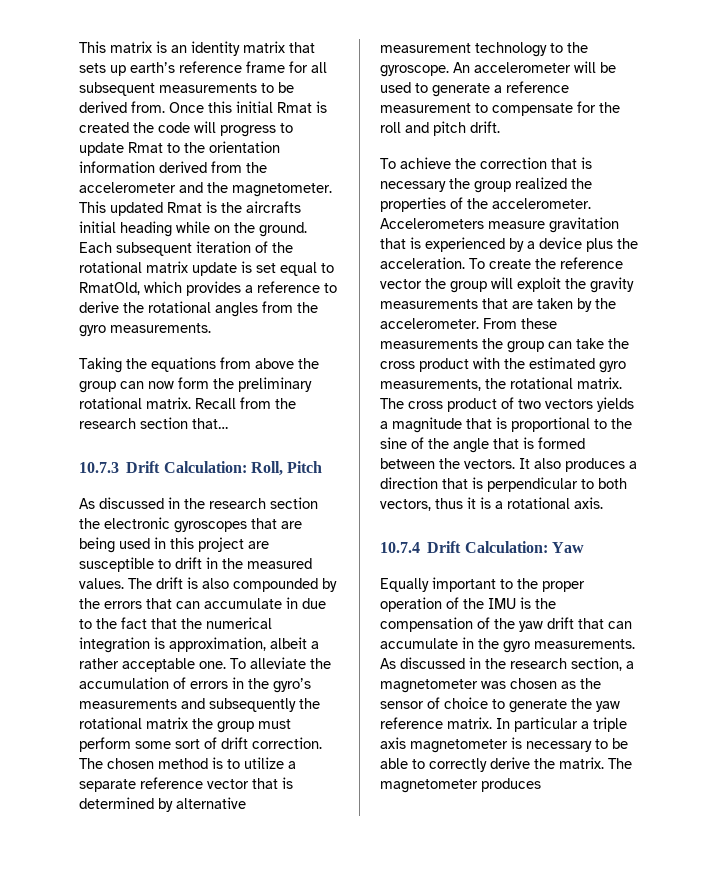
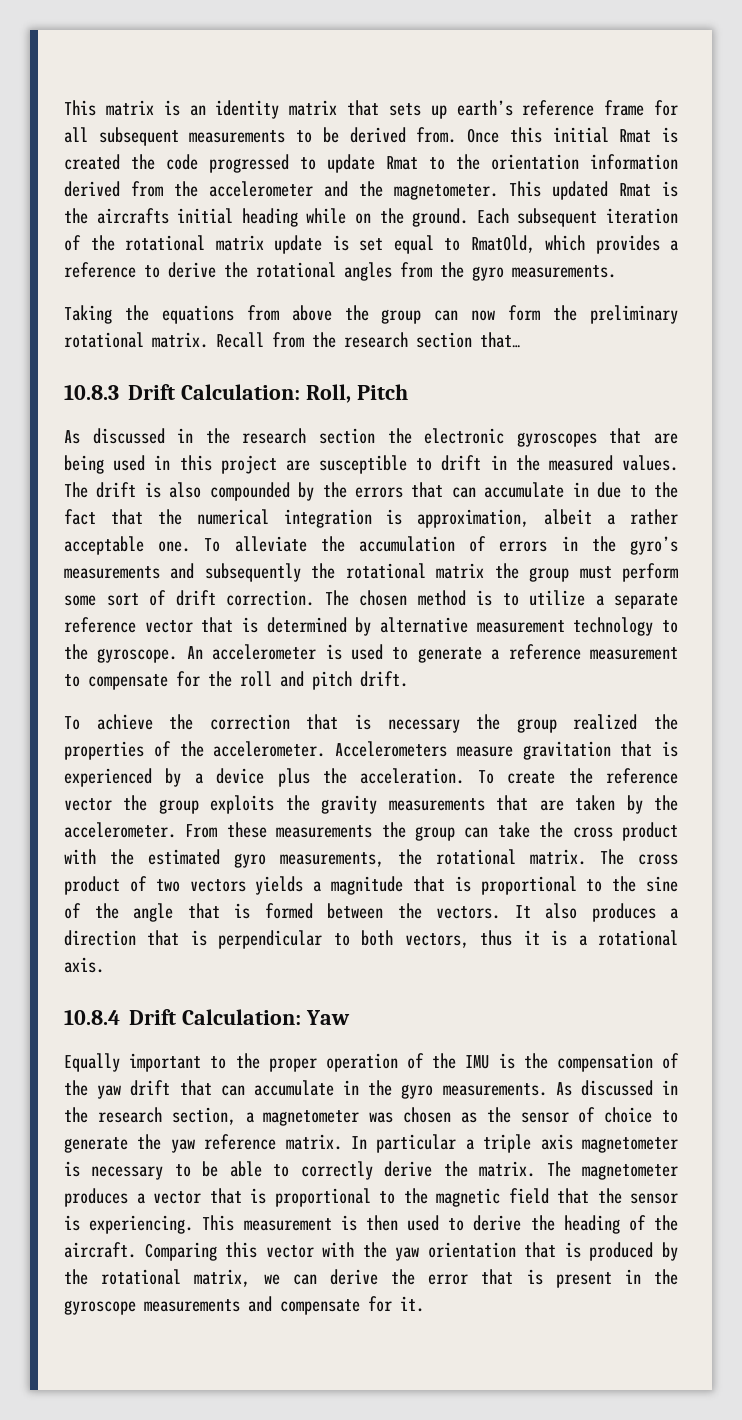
[194,121,276,137] will progress -> [209,154,289,173] progressed
[79,462,119,473] 10.7.3 -> [64,384,119,400] 10.8.3
[574,61,616,73] will be -> [325,644,342,660] is
[491,277,561,292] will exploit -> [210,795,275,814] exploits
[380,542,420,553] 10.7.4 -> [64,1009,120,1025] 10.8.4
(541, 785) none -> [136,1188,678,1207] [64,1215,678,1234] [64,1242,678,1261] [64,1269,678,1288] [64,1296,424,1315] a vector that is proportional to the magnetic field that the sensor is experiencing. This measurement is then used to derive the heading of the aircraft. Comparing this vector with the yaw orientation that is produced by the rotational matrix, we can derive the error that is present in the gyroscope measurements and compensate for it.

